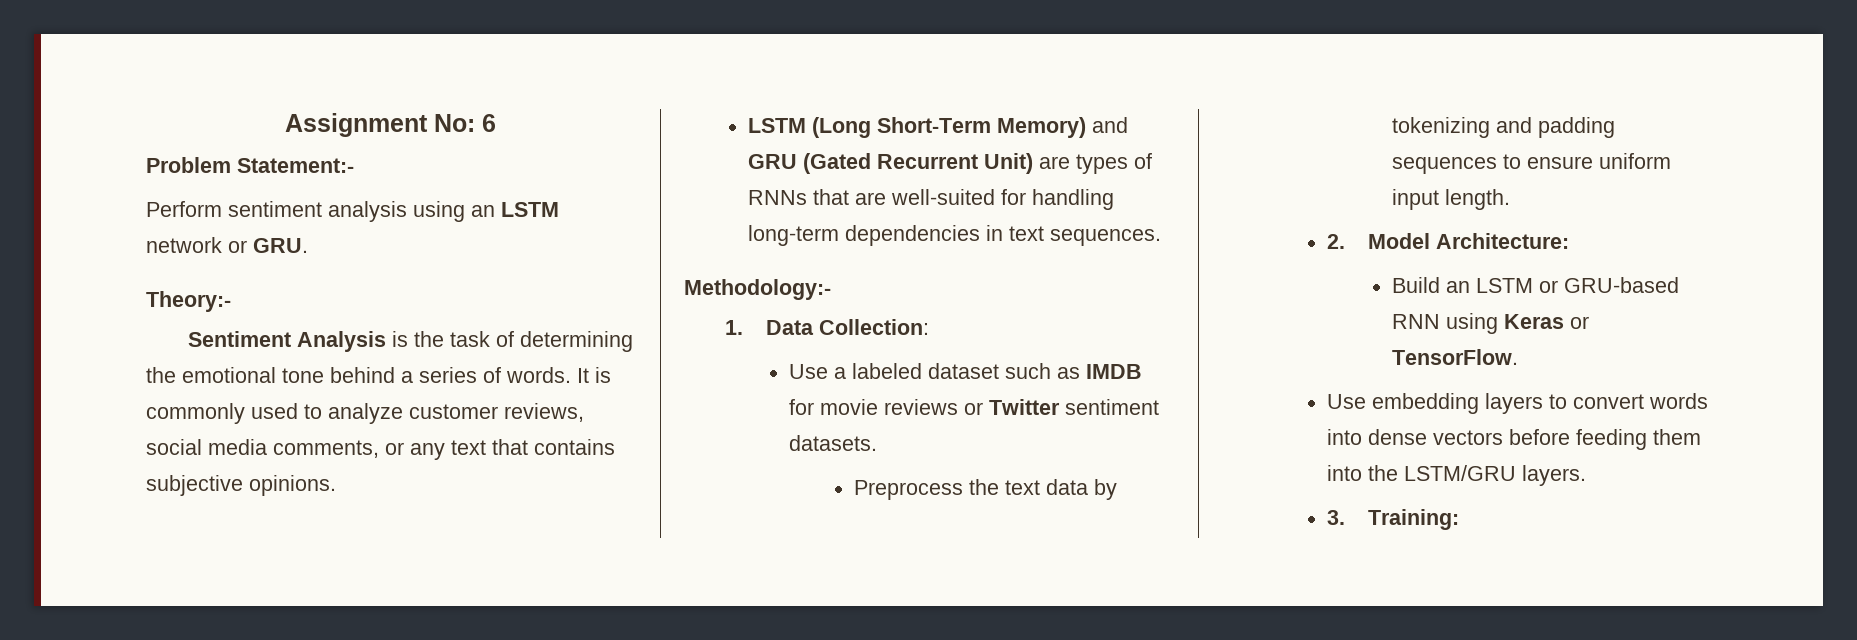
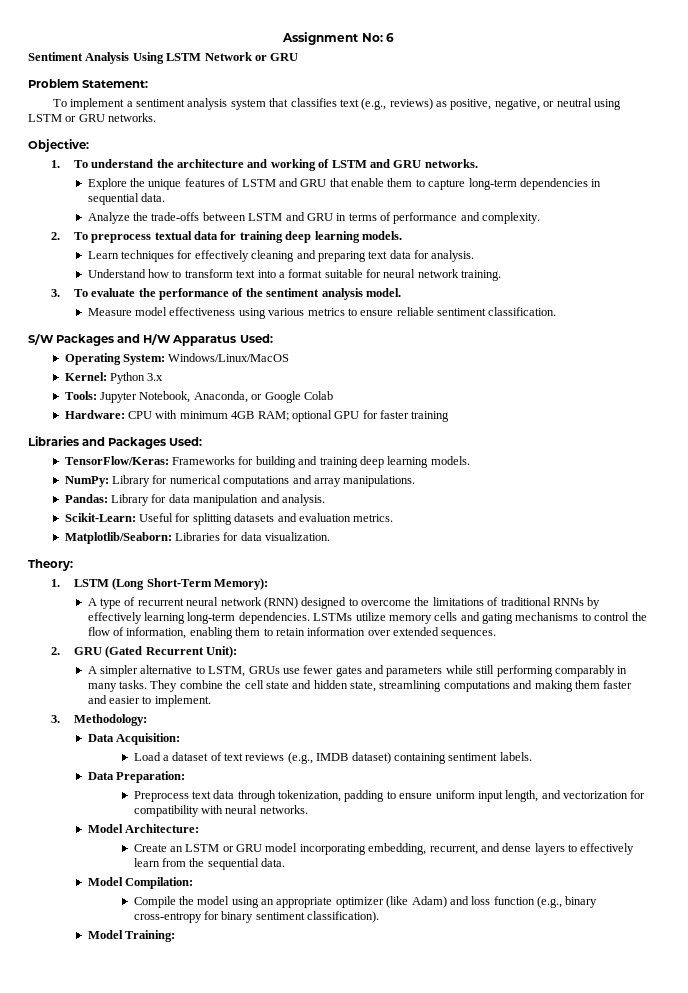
[146,157,354,173] [146,201,559,222] [146,237,308,253] [146,291,231,312] [188,331,634,352] [146,367,611,383] [146,403,584,424] [146,439,615,460] [146,475,336,496] [748,117,1129,138] [748,153,1153,174] [748,189,1115,210] [748,225,1162,246] [684,279,831,300] [724,319,929,335] [789,363,1143,379] [789,399,1160,415] [789,435,878,451] Problem Statement:- // Perform sentiment analysis using an LSTM network or GRU. // Theory:- // Sentiment Analysis is the task of determining the emotional tone behind a series of words. It is commonly used to analyze customer reviews, social media comments, or any text that contains subjective opinions. // LSTM (Long Short-Term Memory) and GRU (Gated Recurrent Unit) are types of RNNs that are well-suited for handling long-term dependencies in text sequences. // Methodology:- // 1. Data Collection: // Use a labeled dataset such as IMDB for movie reviews or Twitter sentiment datasets. -> [28,52,299,64] [28,79,149,88] [52,98,621,110] [28,113,157,122] [28,139,89,152] [50,159,478,171] [87,178,602,190] [87,193,166,205] [87,212,541,224] [50,231,402,243] [87,250,475,262] [87,269,502,281] [50,288,401,300] [87,307,557,319] [28,334,273,346] [64,353,290,365] [64,372,164,384] [64,391,333,403] [64,410,450,422] [28,436,203,449] [64,456,470,468] [64,475,416,487] [64,494,325,506] [64,513,394,525] [64,532,331,544] [28,559,73,571] [50,578,269,590] [87,597,601,609] [87,612,647,624] [87,627,497,639] [50,646,238,658] [87,665,628,677] [87,680,633,692] [87,695,211,707] [50,714,147,726] [87,733,181,745] [133,752,532,764] [87,771,186,783] Sentiment Analysis Using LSTM Network or GRU // Problem Statement: // To implement a sentiment analysis system that classifies text (e.g., reviews) as positive, negative, or neutral using LSTM or GRU networks. // Objective: // 1. To understand the architecture and working of LSTM and GRU networks. // Explore the unique features of LSTM and GRU that enable them to capture long-term dependencies in sequential data. // Analyze the trade-offs between LSTM and GRU in terms of performance and complexity. // 2. To preprocess textual data for training deep learning models. // Learn techniques for effectively cleaning and preparing text data for analysis. // Understand how to transform text into a format suitable for neural network training. // 3. To evaluate the performance of the sentiment analysis model. // Measure model effectiveness using various metrics to ensure reliable sentiment classification. // S/W Packages and H/W Apparatus Used: // Operating System: Windows/Linux/MacOS // Kernel: Python 3.x // Tools: Jupyter Notebook, Anaconda, or Google Colab // Hardware: CPU with minimum 4GB RAM; optional GPU for faster training // Libraries and Packages Used: // TensorFlow/Keras: Frameworks for building and training deep learning models. // NumPy: Library for numerical computations and array manipulations. // Pandas: Library for data manipulation and analysis. // Scikit-Learn: Useful for splitting datasets and evaluation metrics. // Matplotlib/Seaborn: Libraries for data visualization. // Theory: // 1. LSTM (Long Short-Term Memory): // A type of recurrent neural network (RNN) designed to overcome the limitations of traditional RNNs by effectively learning long-term dependencies. LSTMs utilize memory cells and gating mechanisms to control the flow of information, enabling them to retain information over extended sequences. // 2. GRU (Gated Recurrent Unit): // A simpler alternative to LSTM, GRUs use fewer gates and parameters while still performing comparably in many tasks. They combine the cell state and hidden state, streamlining computations and making them faster and easier to implement. // 3. Methodology: // Data Acquisition: // Load a dataset of text reviews (e.g., IMDB dataset) containing sentiment labels. // Data Preparation:
[969,479,1118,500] [1392,117,1616,138] [1392,153,1672,174] [1392,189,1511,210] [1327,234,1346,249] the text data by tokenizing and padding sequences to ensure uniform input length. // 2. -> [191,790,646,802] [133,805,308,817] text data through tokenization, padding to ensure uniform input length, and vectorization for compatibility with neural networks. //
[1392,277,1441,293] Build -> [133,844,167,852] Create
[1564,277,1680,293] [1392,313,1590,334] [1392,349,1519,365] [1327,393,1709,414] [1327,429,1702,450] [1327,465,1587,486] [1327,510,1346,525] GRU-based RNN using Keras or TensorFlow. // Use embedding layers to convert words into dense vectors before feeding them into the LSTM/GRU layers. // 3. -> [236,843,635,855] [133,858,286,870] [87,877,194,889] [133,896,598,908] [133,911,380,923] [87,930,123,939] GRU model incorporating embedding, recurrent, and dense layers to effectively learn from the sequential data. // Model Compilation: // Compile the model using an appropriate optimizer (like Adam) and loss function (e.g., binary cross-entropy for binary sentiment classification). // Model

